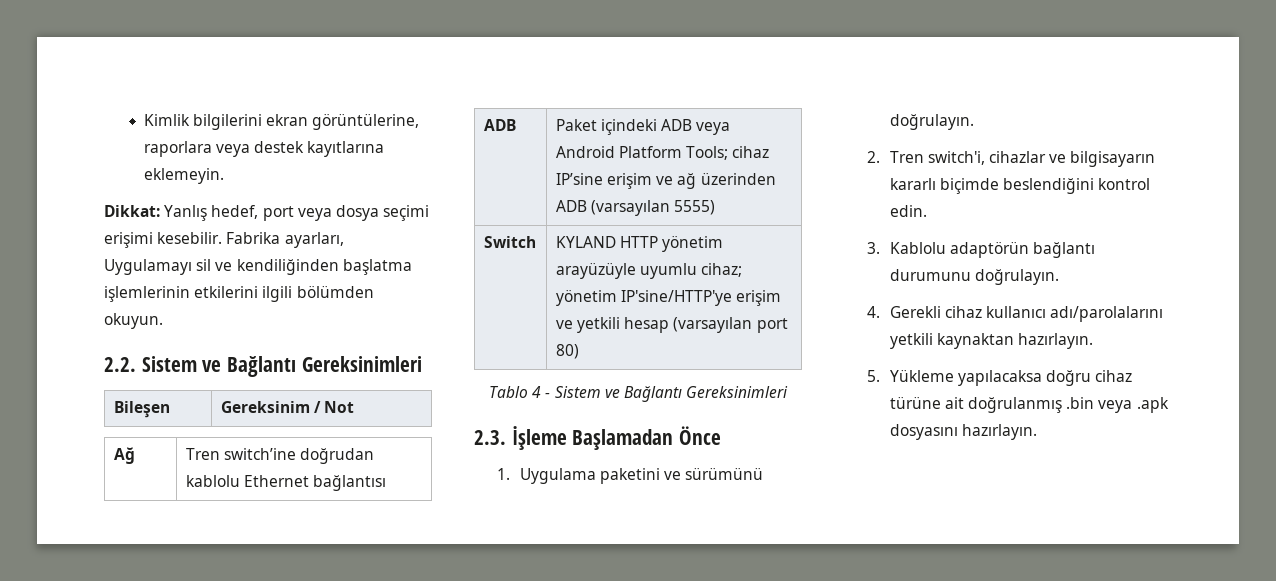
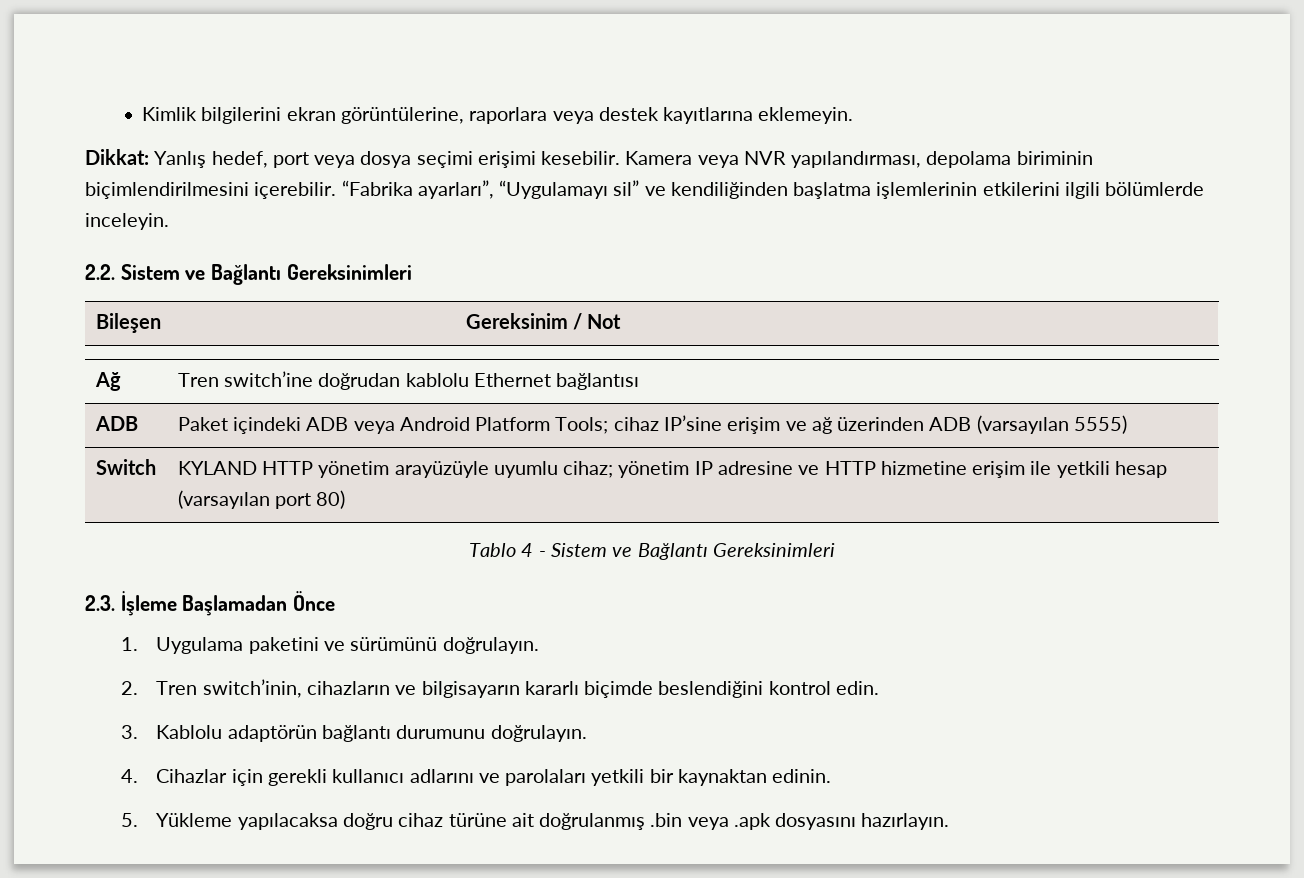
[226,232,344,248] [104,259,212,275] Fabrika ayarları, Uygulamayı sil -> [625,151,1093,168] [85,180,640,199] Kamera veya NVR yapılandırması, depolama biriminin biçimlendirilmesini içerebilir. “Fabrika ayarları”, “Uygulamayı sil”
[296,286,374,298] [104,313,163,329] bölümden okuyun. -> [1105,182,1205,196] [85,213,169,230] bölümlerde inceleyin.
[621,290,782,306] [555,320,573,329] IP'sine/HTTP'ye erişim ve -> [694,461,1052,478] IP adresine ve HTTP hizmetine erişim ile
[927,151,1046,165] switch'i, cihazlar -> [202,679,391,698] switch’inin, cihazların
[889,306,1164,322] [889,333,1093,349] Gerekli cihaz kullanıcı adı/parolalarını yetkili kaynaktan hazırlayın. -> [156,769,832,786] Cihazlar için gerekli kullanıcı adlarını ve parolaları yetkili bir kaynaktan edinin.

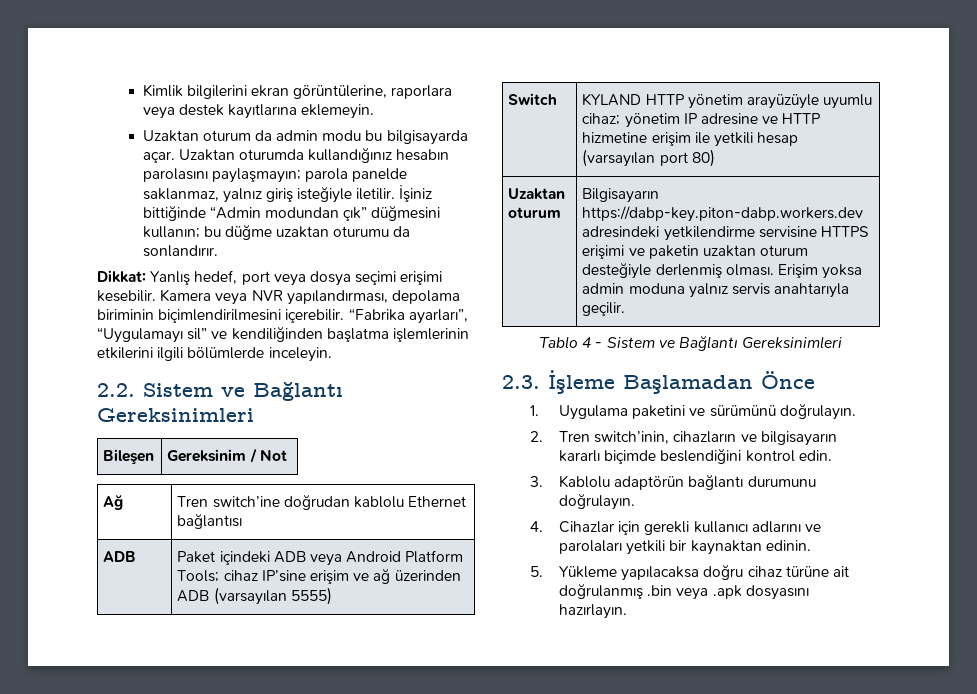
(854, 115) none -> [142,130,468,145] [142,147,450,163] [142,168,408,183] [142,185,433,203] [142,205,441,221] [142,224,411,240] [142,245,218,257] // Uzaktan oturum da admin modu bu bilgisayarda açar. Uzaktan oturumda kullandığınız hesabın parolasını paylaşmayın; parola panelde saklanmaz, yalnız giriş isteğiyle iletilir. İşiniz bittiğinde “Admin modundan çık” düğmesini kullanın; bu düğme uzaktan oturumu da sonlandırır.
(346, 499) none -> [508,188,566,200] [508,207,562,218] [582,188,660,203] [582,206,864,222] [582,226,869,241] [582,245,809,259] [582,262,863,279] [582,283,850,298] [582,302,626,316] // Uzaktan oturum | Bilgisayarın https://dabp-key.piton-dabp.workers.dev adresindeki yetkilendirme servisine HTTPS erişimi ve paketin uzaktan oturum desteğiyle derlenmiş olması. Erişim yoksa admin moduna yalnız servis anahtarıyla geçilir.

